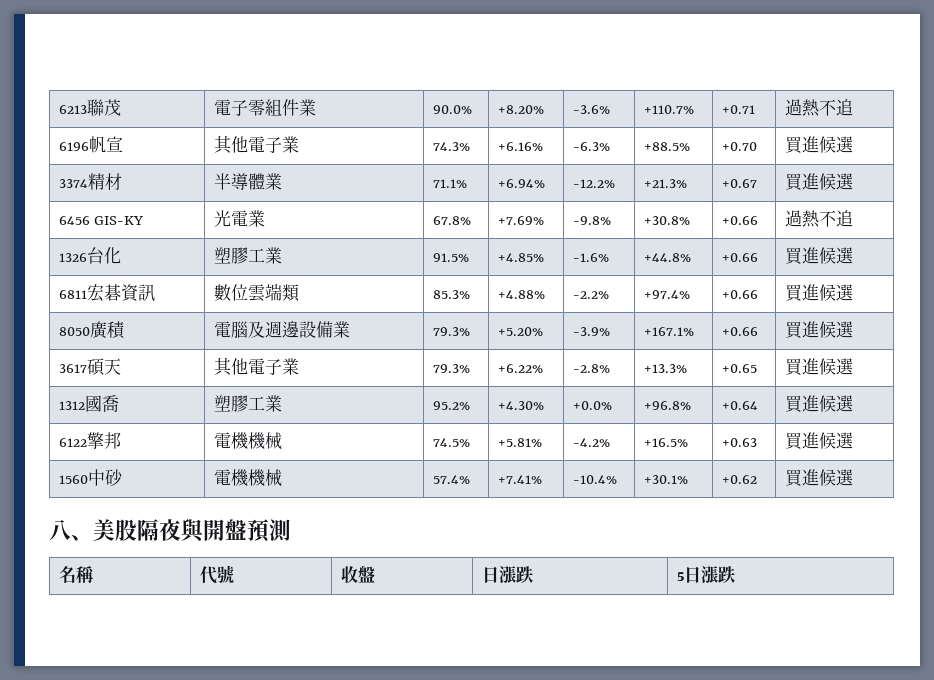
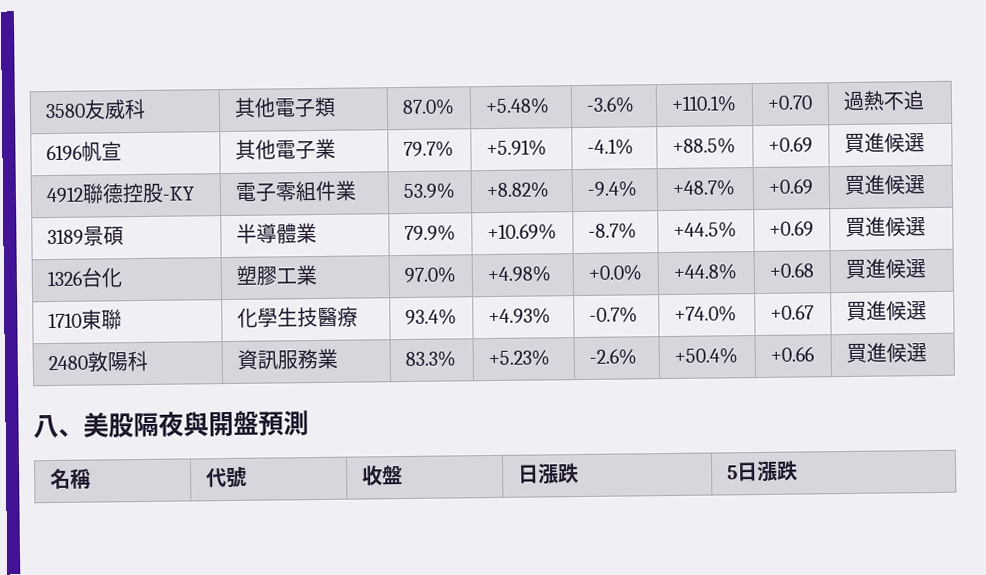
[58,99,121,116] [213,99,316,116] [432,105,472,114] [497,105,544,114] 6213聯茂 | 電子零組件業 | 90.0% | +8.20% -> [44,98,146,120] [233,96,336,118] [401,98,455,116] [484,97,550,115] 3580友威科 | 其他電子類 | 87.0% | +5.48%
[643,105,694,114] [721,105,755,114] +110.7% | +0.71 -> [670,95,737,112] [766,95,812,110] +110.1% | +0.70
[432,142,470,151] [497,142,543,151] [572,142,610,151] 74.3% | +6.16% | -6.3% -> [402,140,454,158] [485,139,547,157] [586,138,634,155] 79.7% | +5.91% | -4.1%
[721,142,757,151] [784,136,854,154] [58,173,122,191] [213,173,282,190] [432,179,467,188] [497,179,545,188] [572,179,615,188] [643,179,687,188] [721,179,757,188] [784,173,854,191] [58,216,144,225] [213,210,265,227] [432,216,471,225] [497,216,544,225] [572,216,611,225] [643,216,690,225] [721,216,758,225] [784,210,853,228] +0.70 | 買進候選 // 3374精材 | 半導體業 | 71.1% | +6.94% | -12.2% | +21.3% | +0.67 | 買進候選 // 6456 GIS-KY | 光電業 | 67.8% | +7.69% | -9.8% | +30.8% | +0.66 | 過熱不追 -> [767,136,813,153] [843,132,925,154] [45,182,195,204] [234,180,357,202] [402,182,455,200] [485,181,549,199] [586,180,637,197] [671,179,735,196] [767,178,813,195] [843,174,925,196] [46,226,124,246] [235,223,317,244] [403,224,456,242] [486,223,557,241] [587,222,637,239] [672,221,737,238] [768,220,814,237] [844,216,926,238] +0.69 | 買進候選 // 4912聯德控股-KY | 電子零組件業 | 53.9% | +8.82% | -9.4% | +48.7% | +0.69 | 買進候選 // 3189景碩 | 半導體業 | 79.9% | +10.69% | -8.7% | +44.5% | +0.69 | 買進候選
[432,253,469,262] [497,253,544,262] [572,253,609,262] 91.5% | +4.85% | -1.6% -> [403,266,456,284] [486,265,551,283] [587,264,642,281] 97.0% | +4.98% | +0.0%
[721,253,758,262] [784,247,854,265] [58,284,155,302] [213,283,300,302] [432,290,470,299] [497,290,545,299] [572,291,609,299] [643,290,690,299] [721,290,758,299] [784,284,854,302] [58,321,126,339] [213,321,350,338] [432,327,470,336] [497,327,543,336] [572,327,610,336] [643,327,694,336] [721,327,758,336] [784,321,854,339] [58,358,121,376] [213,357,299,376] [432,364,470,373] [497,364,543,373] [572,364,610,373] [643,364,687,373] [721,364,757,373] [784,358,854,376] [58,395,119,412] [213,395,282,412] [432,401,470,410] [497,401,544,410] [572,401,612,410] [643,401,691,410] [721,401,758,410] [784,395,854,413] [58,432,121,449] [213,432,282,450] [432,438,470,447] [497,438,542,447] [572,438,610,447] [643,438,688,447] [721,438,757,447] [784,432,854,450] [58,469,123,486] [213,469,282,487] [432,475,470,484] [497,475,542,484] [572,475,617,484] [643,475,688,484] [721,475,757,484] +0.66 | 買進候選 // 6811宏碁資訊 | 數位雲端類 | 85.3% | +4.88% | -2.2% | +97.4% | +0.66 | 買進候選 // 8050廣積 | 電腦及週邊設備業 | 79.3% | +5.20% | -3.9% | +167.1% | +0.66 | 買進候選 // 3617碩天 | 其他電子業 | 79.3% | +6.22% | -2.8% | +13.3% | +0.65 | 買進候選 // 1312國喬 | 塑膠工業 | 95.2% | +4.30% | +0.0% | +96.8% | +0.64 | 買進候選 // 6122擎邦 | 電機機械 | 74.5% | +5.81% | -4.2% | +16.5% | +0.63 | 買進候選 // 1560中砂 | 電機機械 | 57.4% | +7.41% | -10.4% | +30.1% | +0.62 -> [768,262,814,278] [844,258,926,280] [47,309,122,330] [236,306,358,328] [404,308,457,326] [487,307,551,325] [588,306,638,323] [673,305,737,322] [769,304,814,320] [845,300,927,322] [47,350,148,373] [236,348,338,370] [404,350,456,368] [487,349,550,367] [588,348,637,365] [673,347,738,364] [769,346,814,362] +0.68 | 買進候選 // 1710東聯 | 化學生技醫療 | 93.4% | +4.93% | -0.7% | +74.0% | +0.67 | 買進候選 // 2480敦陽科 | 資訊服務業 | 83.3% | +5.23% | -2.6% | +50.4% | +0.66

